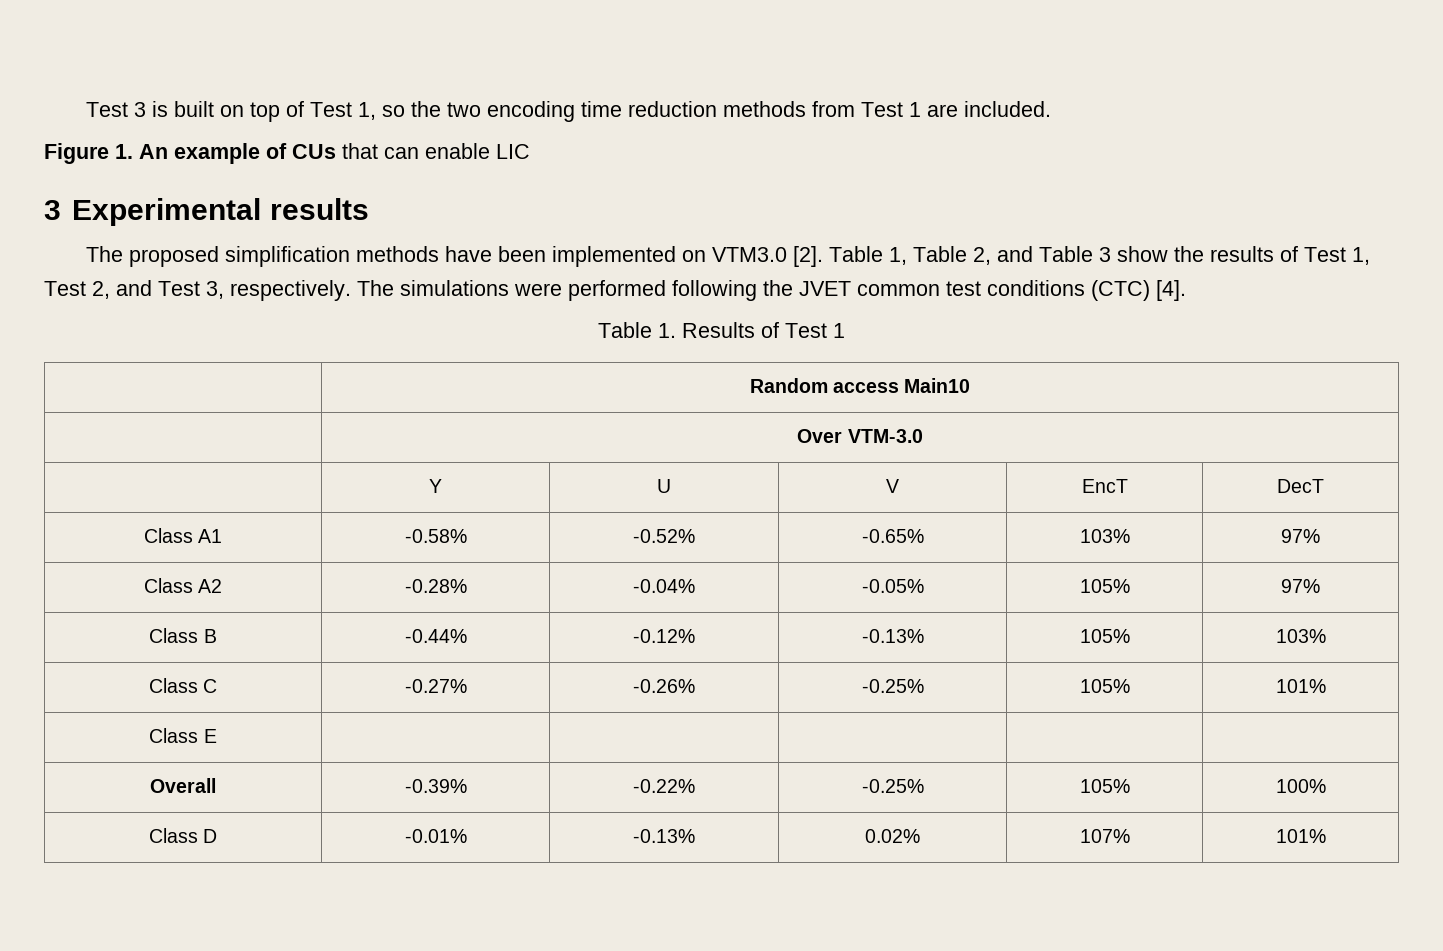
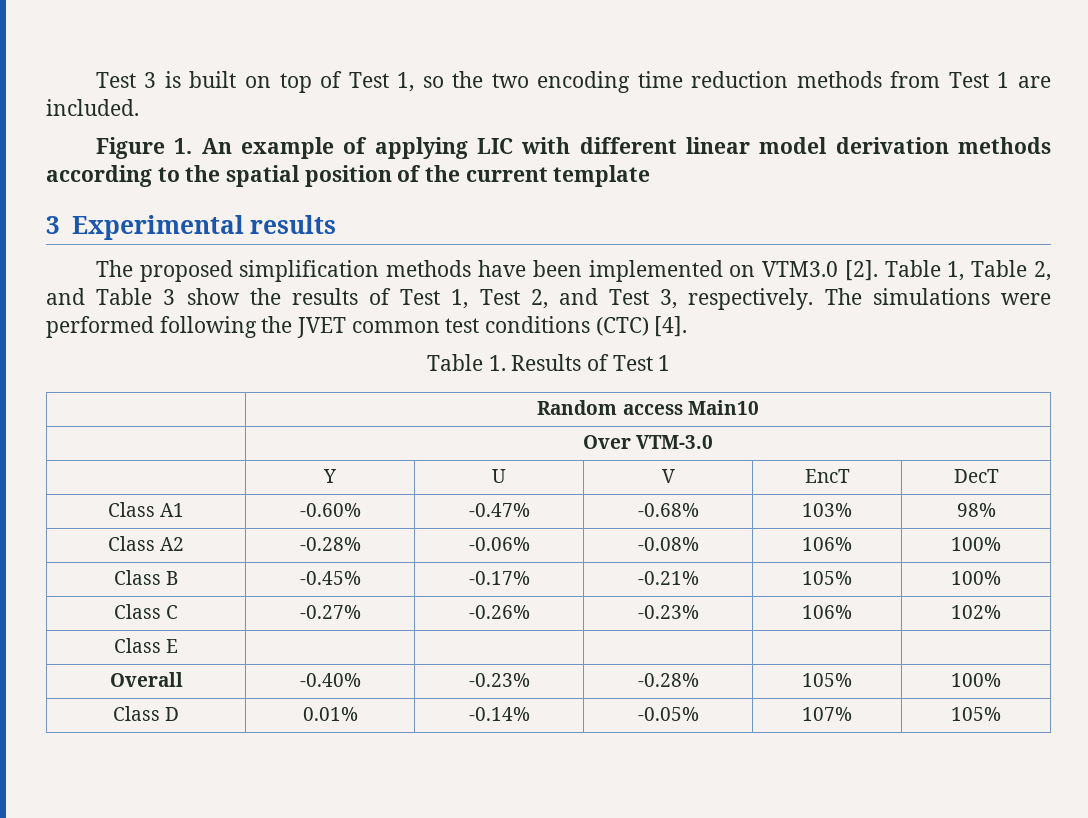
[292,143,530,159] CUs that can enable LIC -> [374,137,1051,159] [46,165,651,187] applying LIC with different linear model derivation methods according to the spatial position of the current template
[404,529,467,543] [633,529,695,543] [861,529,924,543] -0.58% | -0.52% | -0.65% -> [299,503,361,517] [468,503,530,517] [637,503,699,517] -0.60% | -0.47% | -0.68%
[1281,529,1320,543] 97% -> [956,503,996,517] 98%
[633,579,695,593] [861,579,924,593] [1079,579,1130,593] [1281,579,1320,593] -0.04% | -0.05% | 105% | 97% -> [468,537,530,551] [637,537,699,551] [802,537,852,551] [951,537,1001,551] -0.06% | -0.08% | 106% | 100%
[404,629,467,643] [633,629,695,643] [861,629,924,643] [1079,629,1130,643] [1275,629,1326,643] -0.44% | -0.12% | -0.13% | 105% | 103% -> [299,571,361,585] [468,571,530,585] [637,571,699,585] [802,571,852,585] [951,571,1001,585] -0.45% | -0.17% | -0.21% | 105% | 100%
[861,679,924,693] [1079,679,1130,693] [1275,679,1326,693] -0.25% | 105% | 101% -> [637,605,699,619] [802,605,852,619] [951,605,1001,619] -0.23% | 106% | 102%
[404,779,467,793] [633,779,695,793] [861,779,924,793] -0.39% | -0.22% | -0.25% -> [299,673,361,687] [468,673,530,687] [637,673,699,687] -0.40% | -0.23% | -0.28%
[404,829,467,843] [633,829,695,843] [865,829,920,843] -0.01% | -0.13% | 0.02% -> [302,707,358,721] [468,707,530,721] [637,707,699,721] 0.01% | -0.14% | -0.05%
[1275,829,1326,843] 101% -> [951,707,1001,721] 105%

